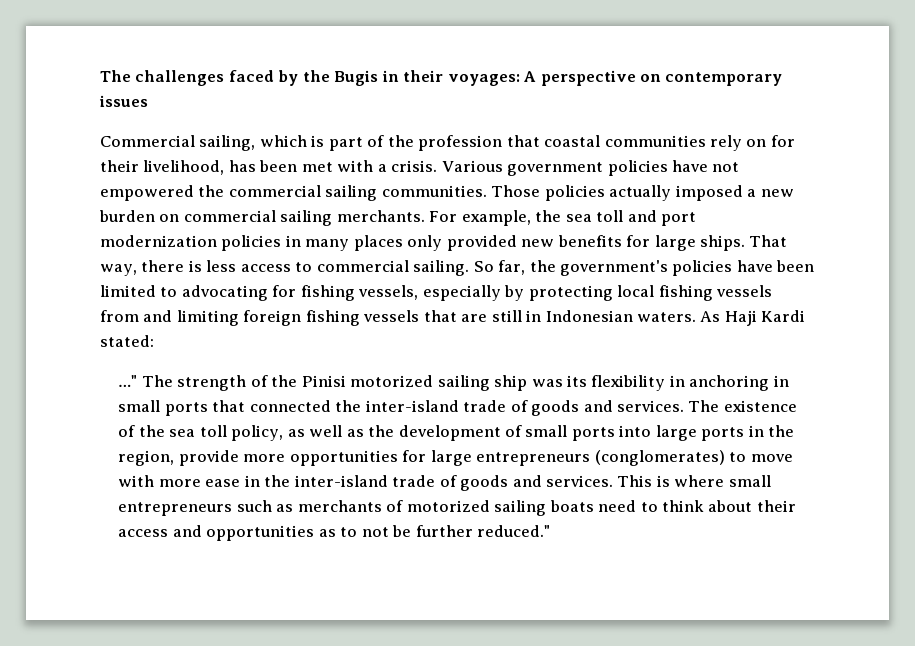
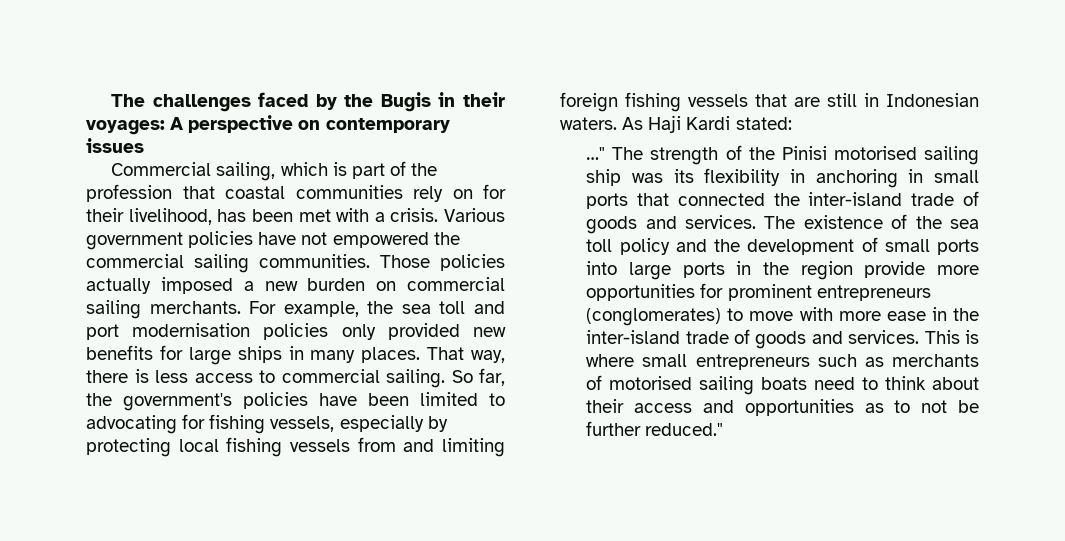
[100,235,403,251] modernization policies in many places -> [132,323,329,340] modernisation policies
[700,235,746,251] ships. -> [237,346,421,363] ships in many places.
[350,375,434,387] motorized -> [833,146,917,160] motorised
[231,425,364,441] policy, as well as -> [619,238,707,255] policy and
[118,450,175,466] region, -> [800,261,853,280] region
[430,450,472,466] large -> [727,284,812,301] prominent
[406,500,490,512] motorized -> [609,376,693,390] motorised

